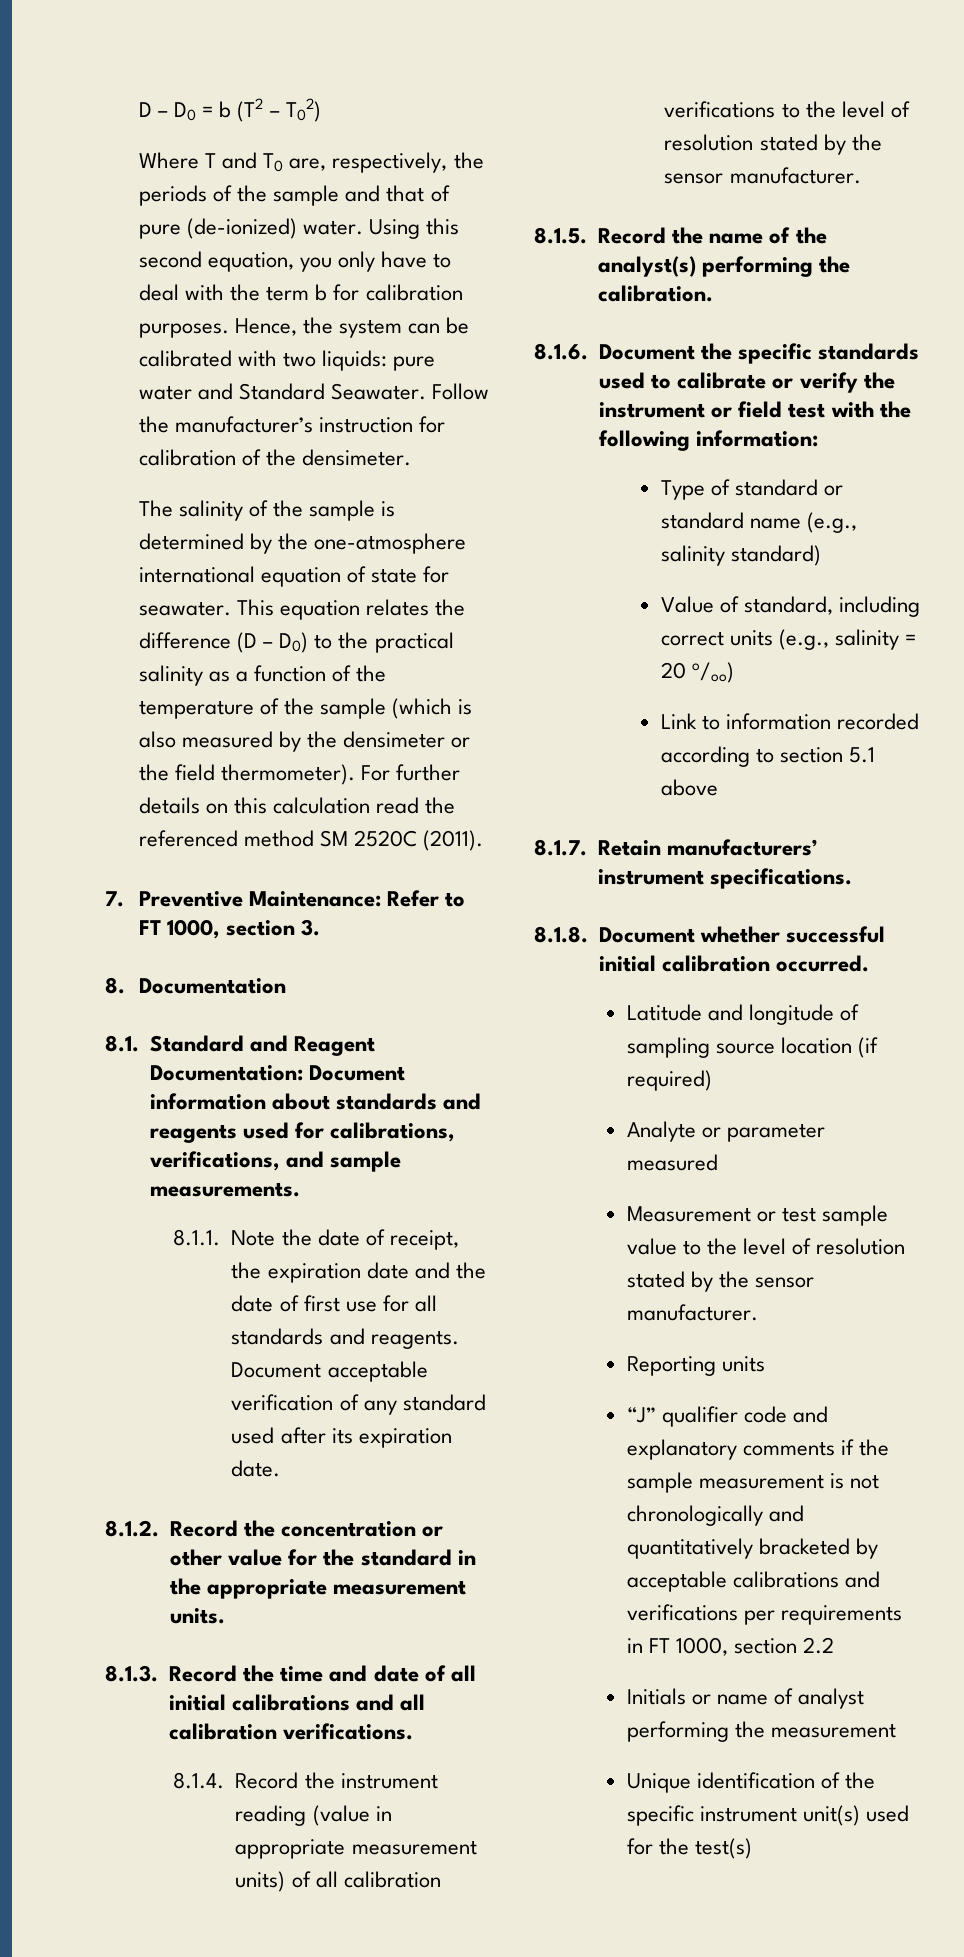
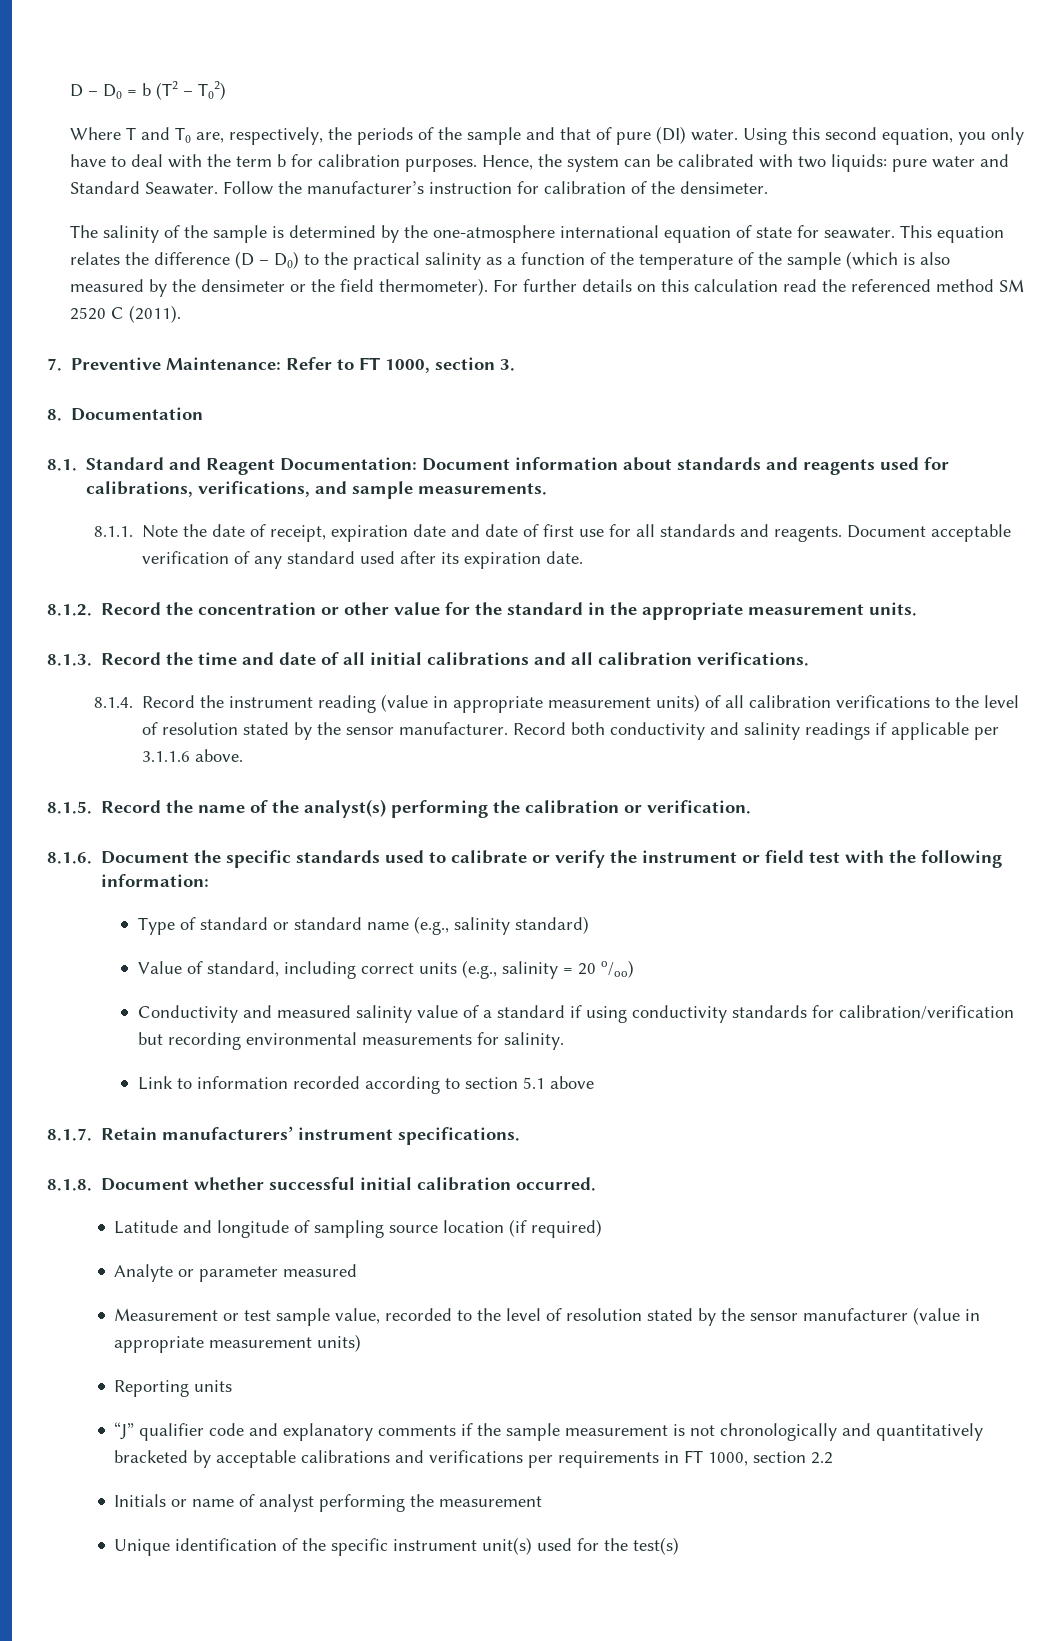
[187,218,298,239] (de-ionized) -> [656,126,687,144] (DI)
[354,830,418,847] 2520C -> [70,307,125,320] 2520 C
[231,1262,262,1279] the -> (327, 533) none
[455,1262,486,1279] the -> (481, 530) none
(861, 175) none -> [513,722,1000,740] [142,749,244,762] Record both conductivity and salinity readings if applicable per 3.1.1.6 above.
[598,285,714,302] calibration. -> [525,800,752,814] calibration or verification.
(735, 672) none -> [137,1005,1014,1023] [137,1032,564,1050] // Conductivity and measured salinity value of a standard if using conductivity standards for calibration/verification but recording environmental measurements for salinity.
[626,1238,906,1255] [626,1271,815,1292] [626,1304,758,1321] value to the level of resolution stated by the sensor manufacturer. -> [335,1307,981,1326] [114,1334,362,1353] value, recorded to the level of resolution stated by the sensor manufacturer (value in appropriate measurement units)

